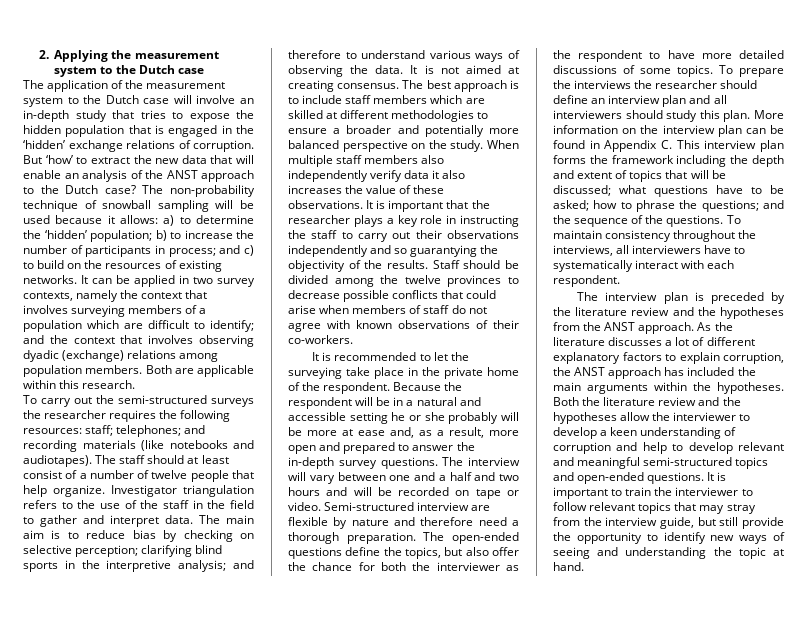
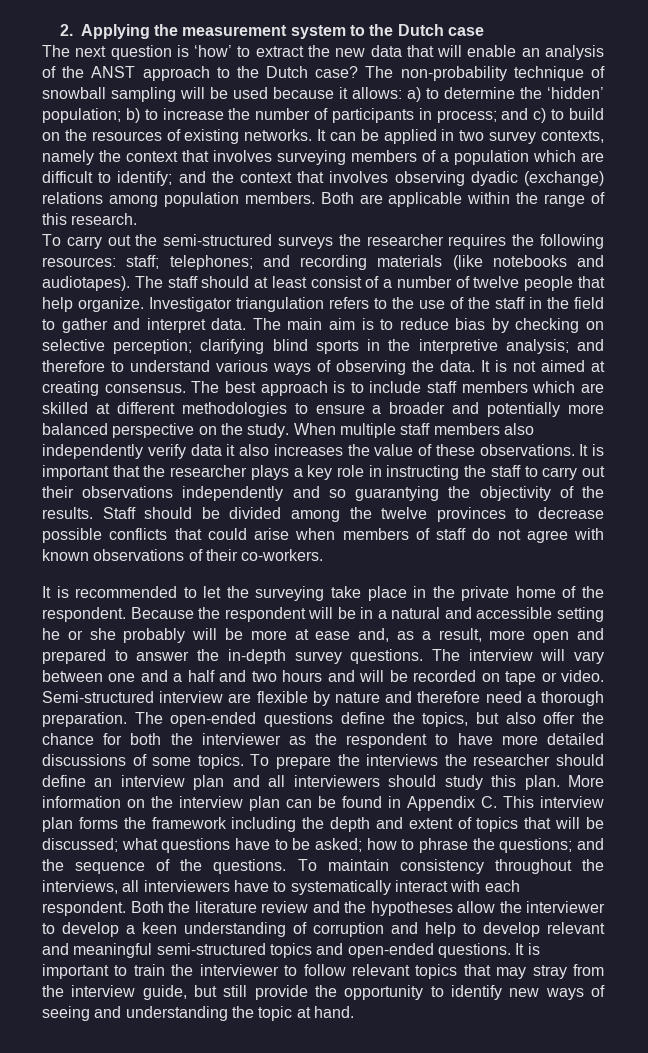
[47,80,226,92] [23,95,254,107] [23,110,254,122] [23,125,255,137] [23,140,254,152] [23,155,42,164] application of the measurement system to the Dutch case will involve an in-depth study that tries to expose the hidden population that is engaged in the ‘hidden’ exchange relations of corruption. But -> [75,45,189,60] next question is
(56, 384) none -> [516,192,606,207] the range of
[577,292,785,304] [553,307,784,319] [553,322,733,334] [553,337,755,346] [553,352,784,364] [553,367,756,379] [553,382,784,394] // The interview plan is preceded by the literature review and the hypotheses from the ANST approach. As the literature discusses a lot of different explanatory factors to explain corruption, the ANST approach has included the main arguments within the hypotheses. -> (126, 908) none

